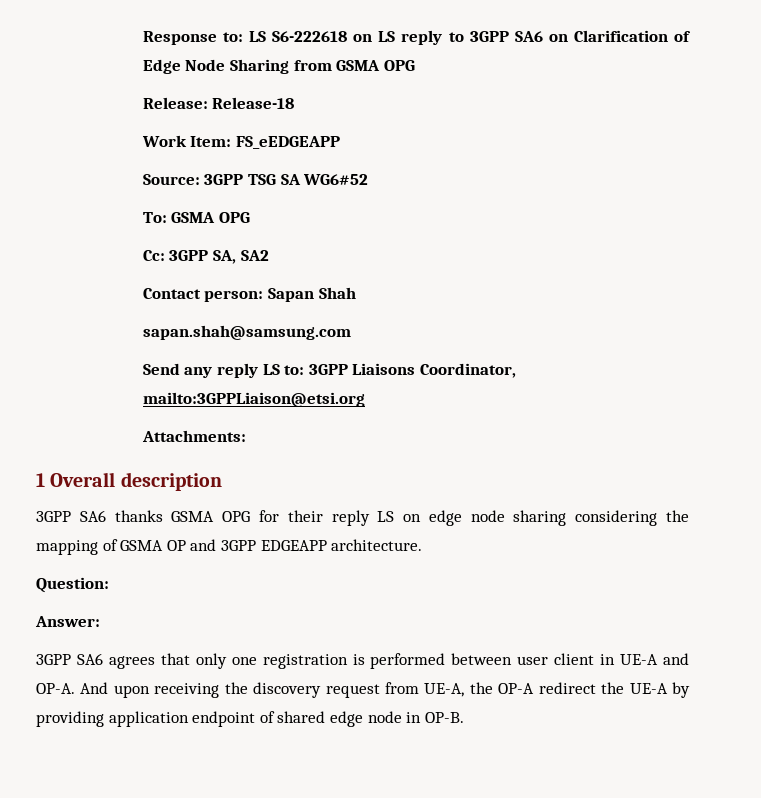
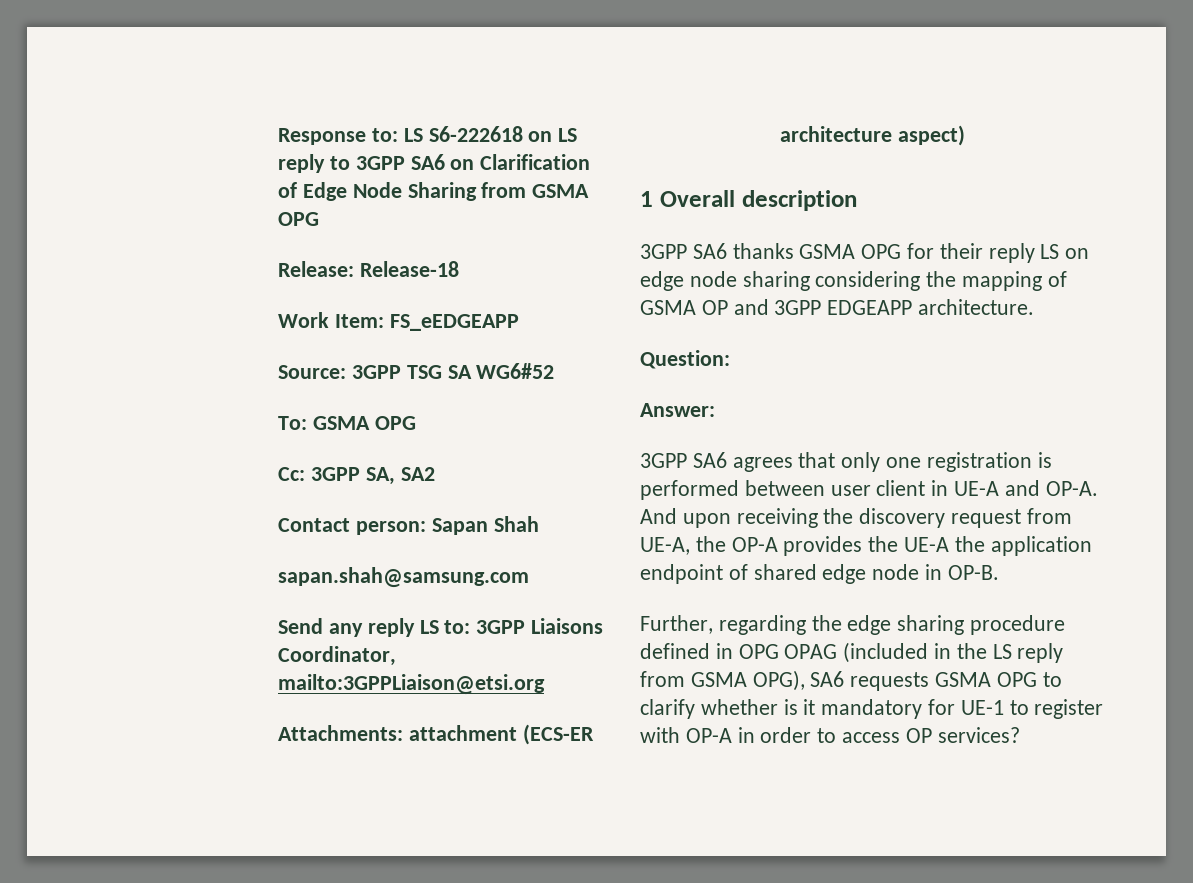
(246, 436) none -> [408,724,594,745] [780,125,965,146] attachment (ECS-ER architecture aspect)
[538,682,596,694] redirect -> [783,536,863,556] provides
[672,682,691,698] [36,711,104,727] by providing -> [954,536,985,552] the
(464, 717) none -> [640,615,1066,635] [640,642,1064,663] [640,670,1062,691] [640,699,1104,719] [640,727,1020,743] // Further, regarding the edge sharing procedure defined in OPG OPAG (included in the LS reply from GSMA OPG), SA6 requests GSMA OPG to clarify whether is it mandatory for UE-1 to register with OP-A in order to access OP services?

